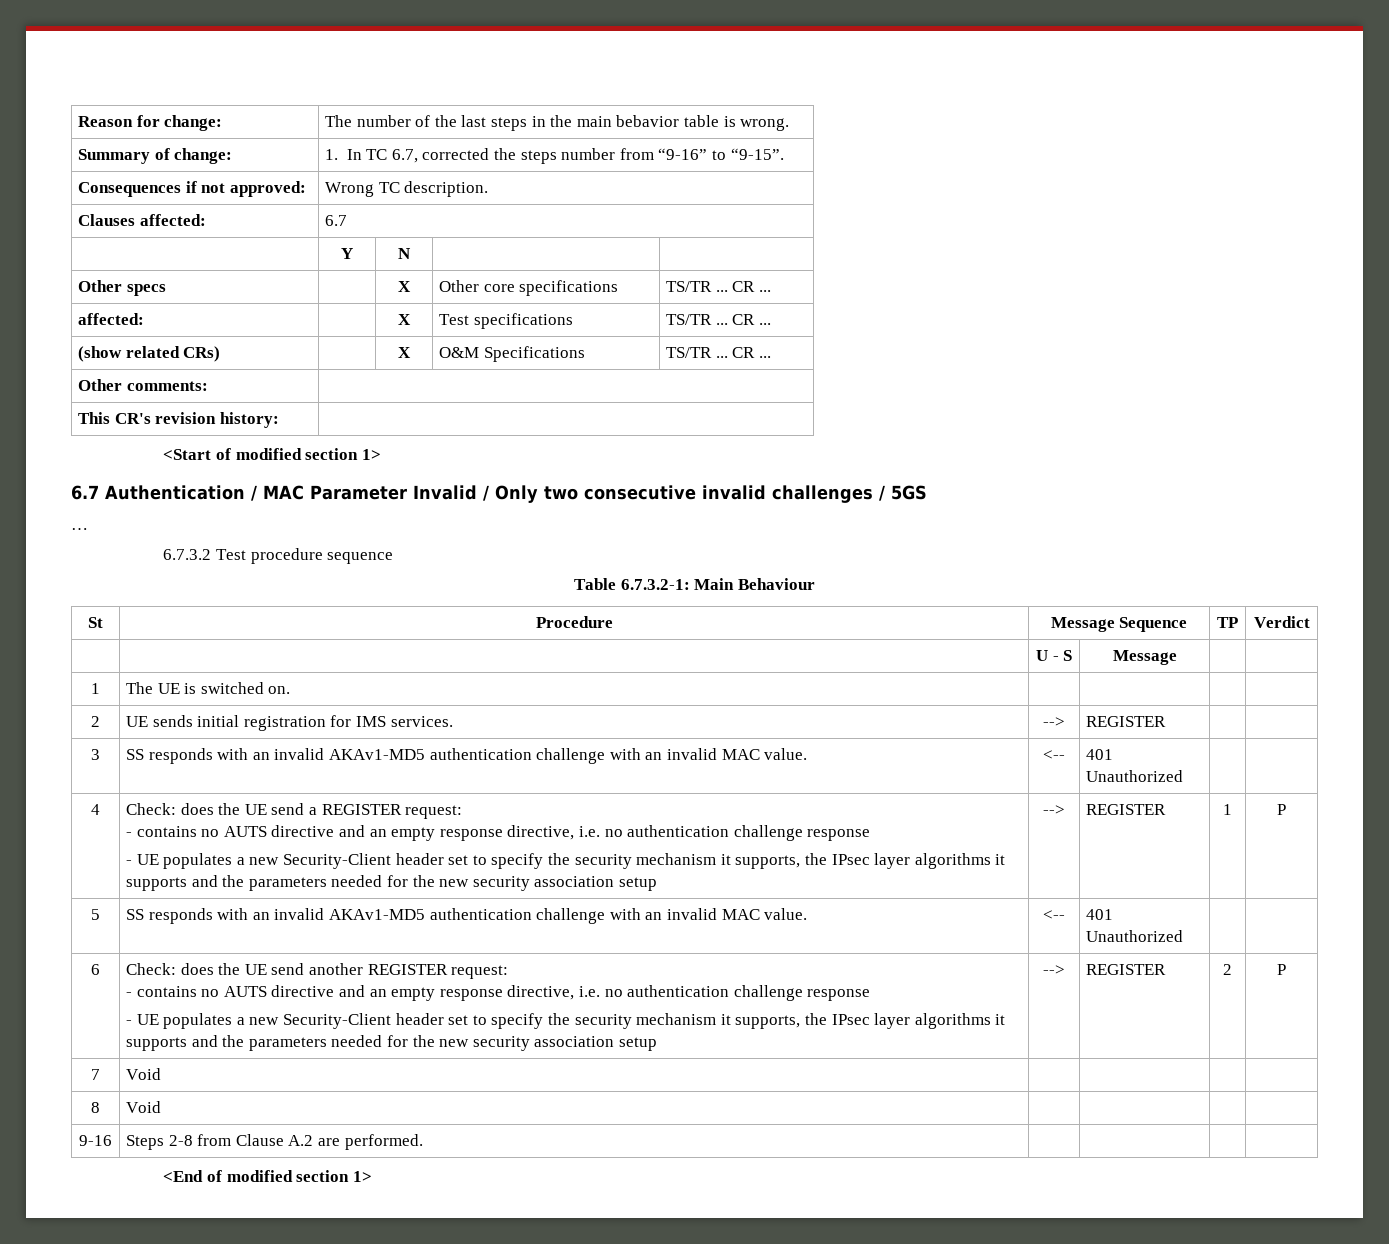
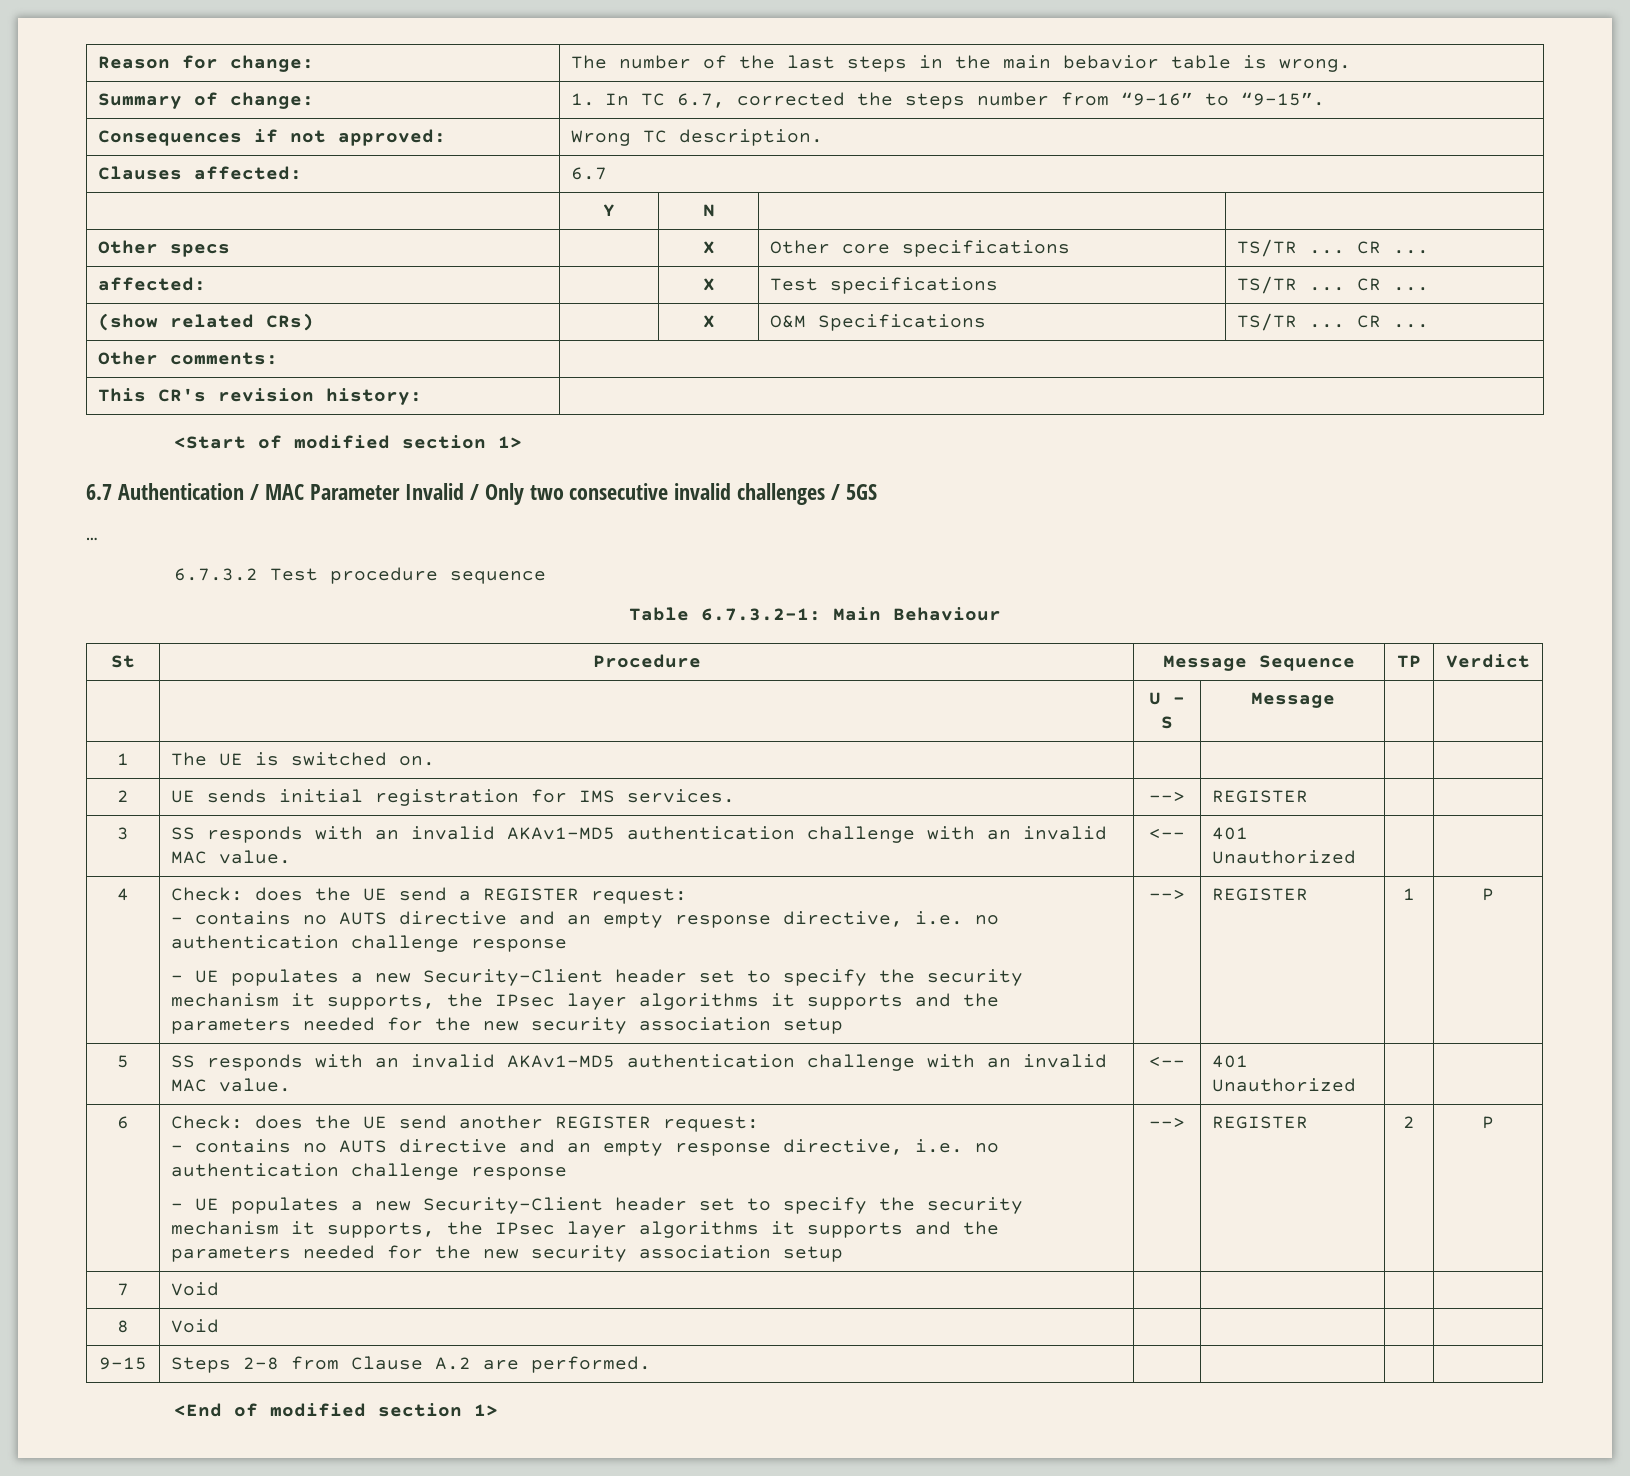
[79,1135,112,1146] 9-16 -> [99,1357,147,1370] 9-15

